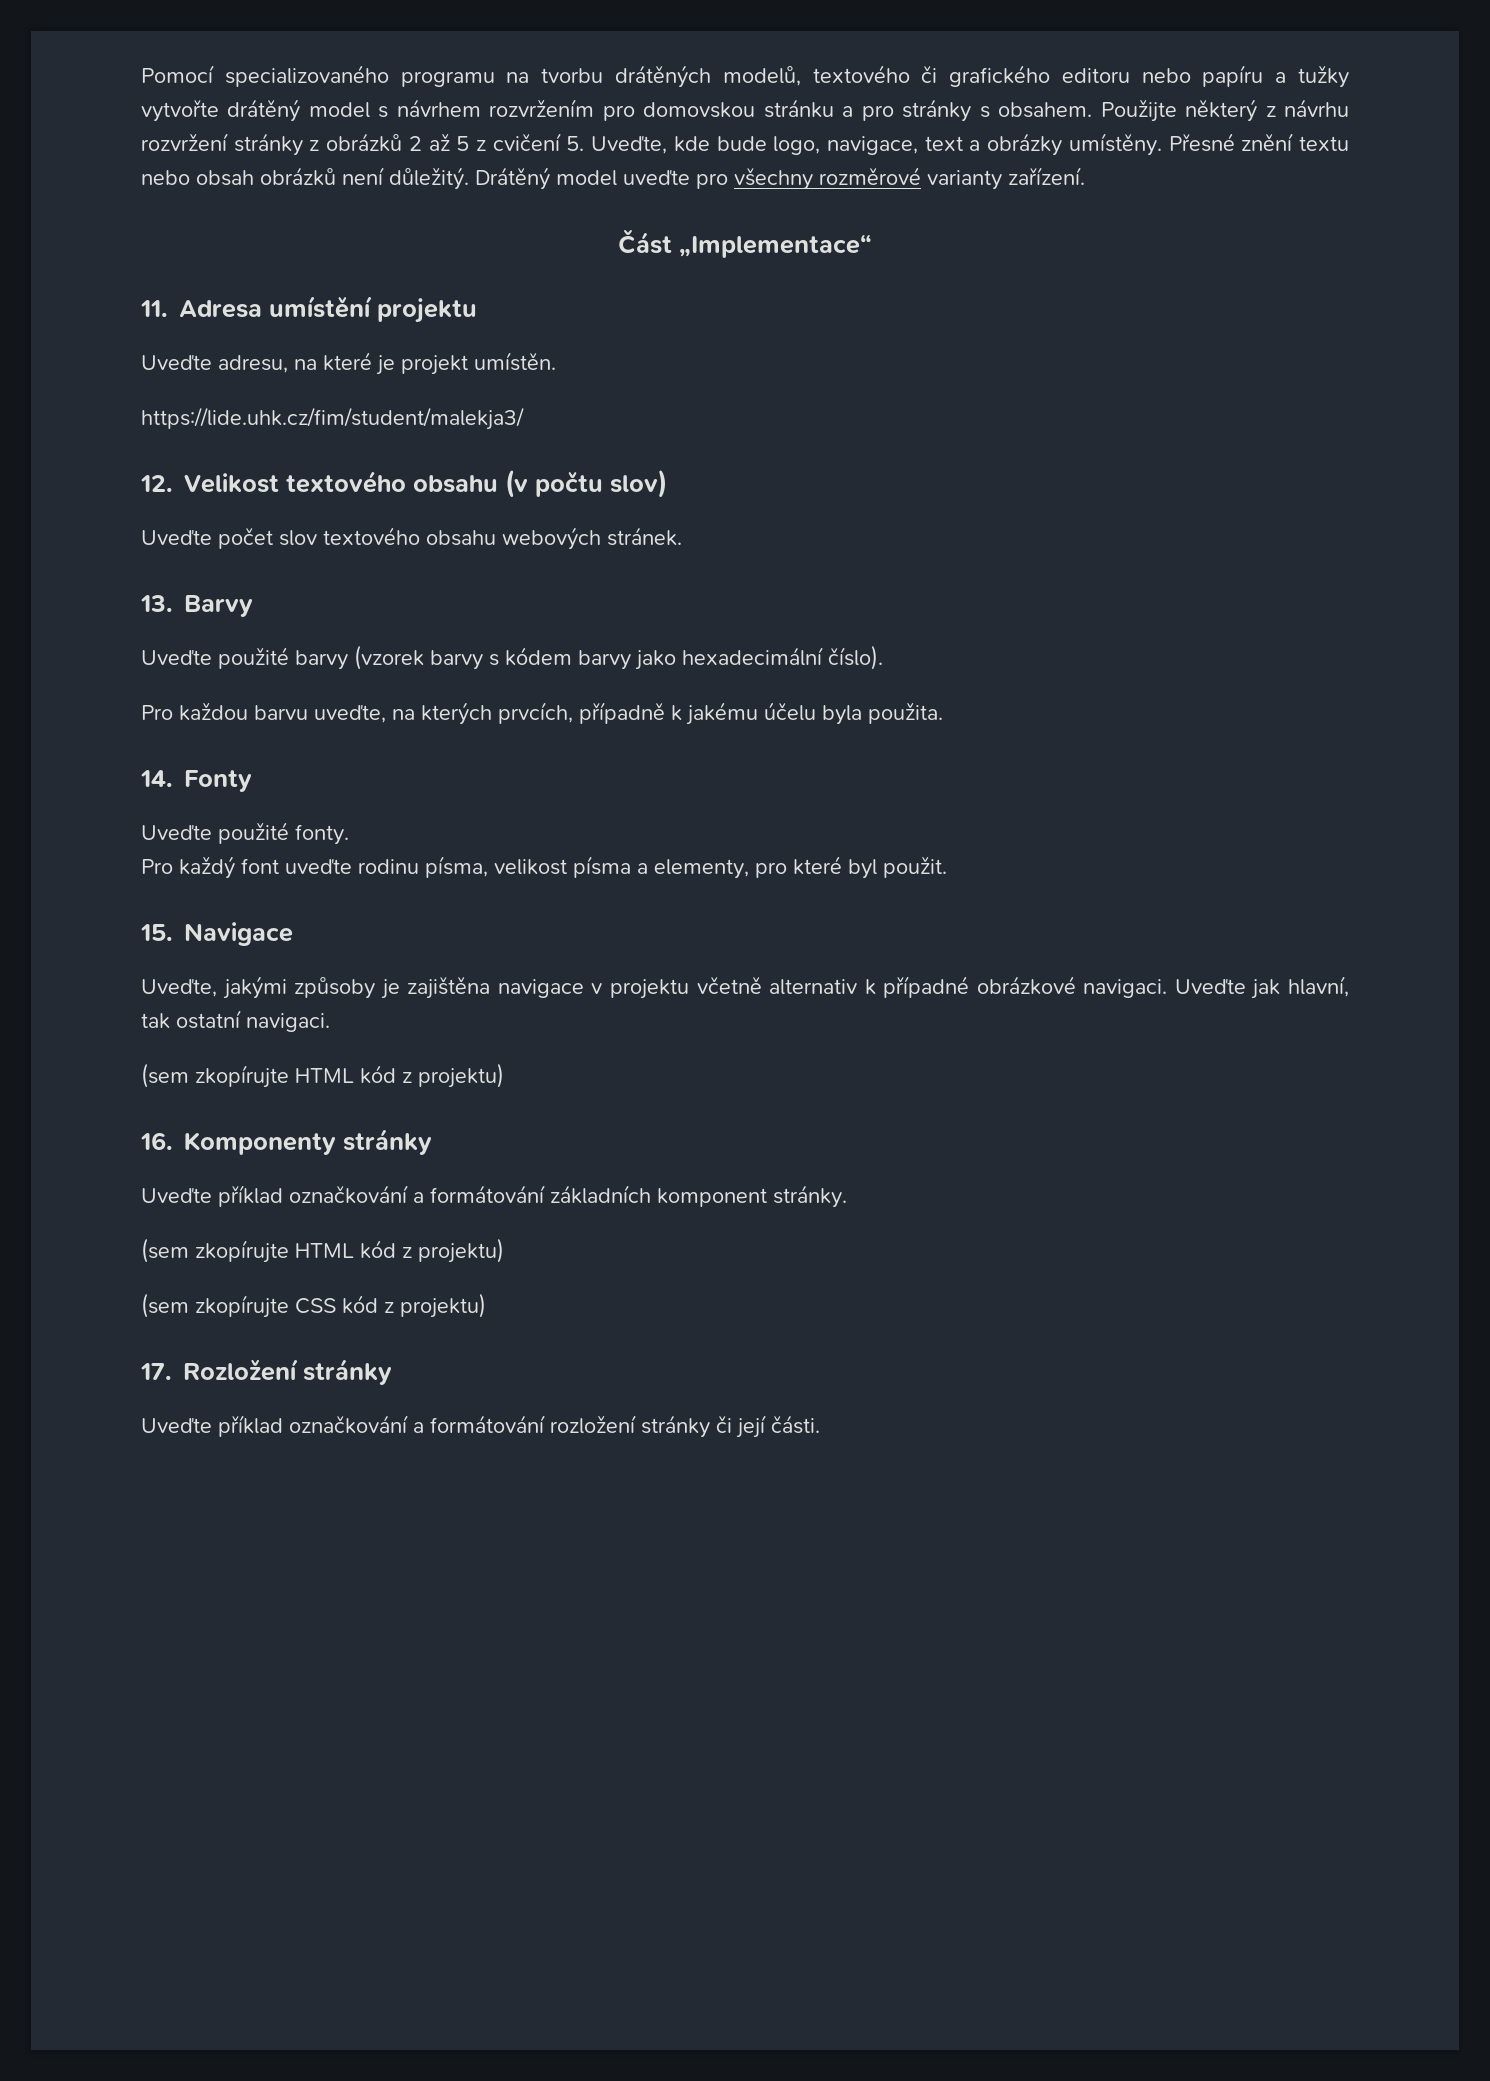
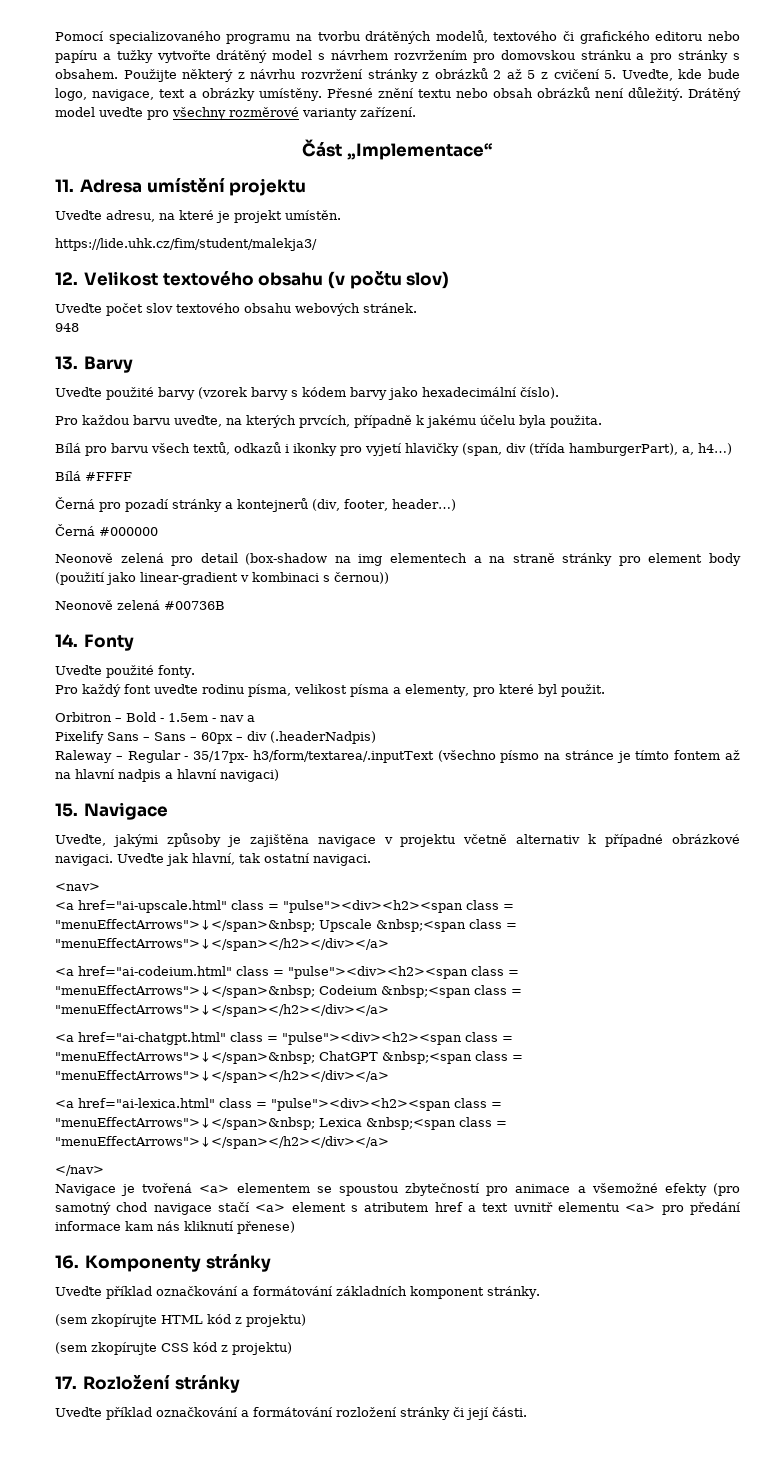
(682, 536) none -> [55,323,79,332] // 948
(943, 713) none -> [55,442,732,456] [55,471,132,481] [55,497,456,512] [55,524,158,536] [55,553,741,566] [55,572,389,585] [55,600,225,610] // Bílá pro barvu všech textů, odkazů i ikonky pro vyjetí hlavičky (span, div (třída hamburgerPart), a, h4…) // Bílá #FFFF // Černá pro pozadí stránky a kontejnerů (div, footer, header…) // Černá #000000 // Neonově zelená pro detail (box-shadow na img elementech a na straně stránky pro element body (použití jako linear-gradient v kombinaci s černou)) // Neonově zelená #00736B
(947, 867) none -> [55,712,255,722] [55,731,376,744] [55,750,740,763] [55,769,279,782] // Orbitron – Bold - 1.5em - nav a // Pixelify Sans – Sans – 60px – div (.headerNadpis) // Raleway – Regular - 35/17px- h3/form/textarea/.inputText (všechno písmo na stránce je tímto fontem až na hlavní nadpis a hlavní navigaci)
[141,1063,504,1088] (sem zkopírujte HTML kód z projektu) -> [55,883,100,891] [55,900,514,913] [55,919,517,932] [55,938,389,951] [55,966,519,979] [55,985,522,998] [55,1004,389,1017] [55,1032,513,1045] [55,1051,523,1064] [55,1070,389,1083] [55,1098,502,1111] [55,1117,507,1130] [55,1136,389,1149] [55,1165,104,1176] [55,1183,740,1196] [55,1202,742,1215] [55,1221,295,1234] <nav> // <a href="ai-upscale.html" class = "pulse"><div><h2><span class = "menuEffectArrows">↓</span>&nbsp; Upscale &nbsp;<span class = "menuEffectArrows">↓</span></h2></div></a> // <a href="ai-codeium.html" class = "pulse"><div><h2><span class = "menuEffectArrows">↓</span>&nbsp; Codeium &nbsp;<span class = "menuEffectArrows">↓</span></h2></div></a> // <a href="ai-chatgpt.html" class = "pulse"><div><h2><span class = "menuEffectArrows">↓</span>&nbsp; ChatGPT &nbsp;<span class = "menuEffectArrows">↓</span></h2></div></a> // <a href="ai-lexica.html" class = "pulse"><div><h2><span class = "menuEffectArrows">↓</span>&nbsp; Lexica &nbsp;<span class = "menuEffectArrows">↓</span></h2></div></a> // </nav> // Navigace je tvořená <a> elementem se spoustou zbytečností pro animace a všemožné efekty (pro samotný chod navigace stačí <a> element s atributem href a text uvnitř elementu <a> pro předání informace kam nás kliknutí přenese)

